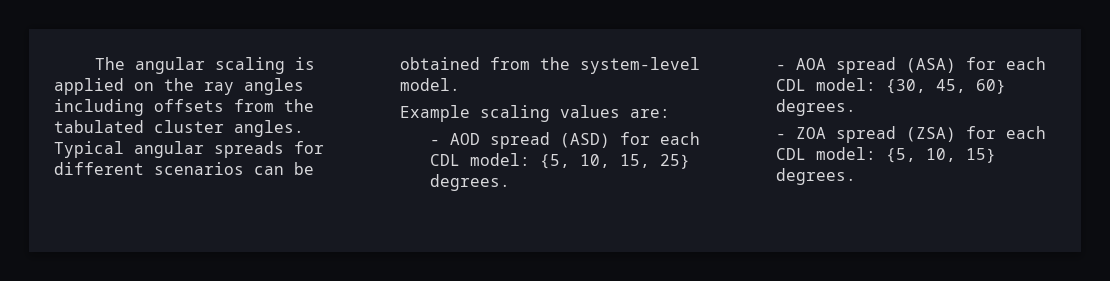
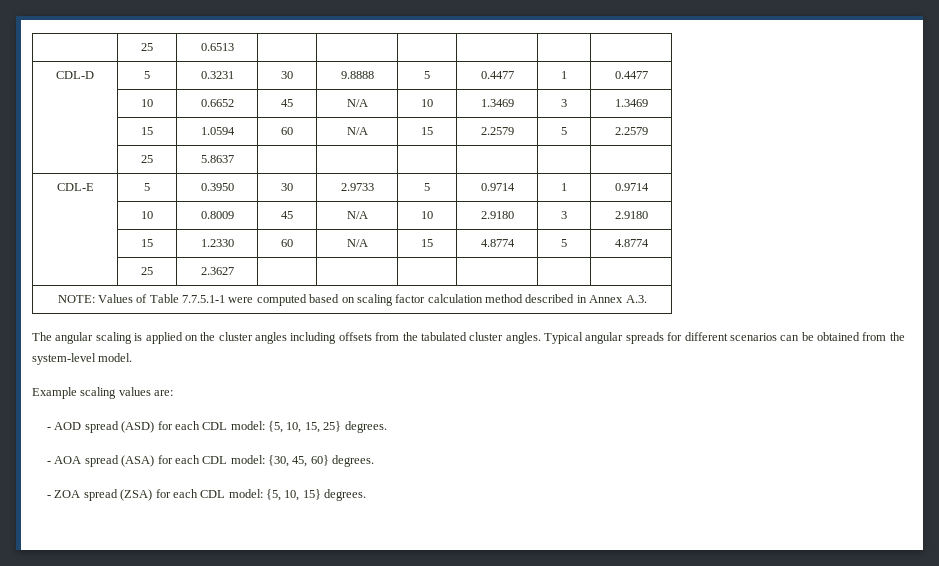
(94, 63) none -> [141,43,153,51] [200,43,234,51] [56,71,94,79] [144,71,150,79] [200,71,234,79] [281,71,293,79] [340,71,374,79] [424,71,430,79] [480,71,514,79] [561,71,567,79] [614,71,648,79] [141,99,153,107] [200,99,234,107] [281,99,293,107] [346,99,368,107] [421,99,433,107] [480,99,514,107] [561,99,567,107] [614,99,648,107] [141,127,153,135] [200,127,235,135] [281,127,293,135] [346,127,368,135] [421,127,433,135] [480,127,514,135] [561,127,567,135] [614,127,648,135] [141,155,153,163] [200,155,234,163] [56,183,94,191] [144,183,150,191] [200,183,234,191] [281,183,293,191] [340,183,374,191] [424,183,430,191] [480,183,515,191] [561,183,567,191] [614,183,649,191] [141,211,153,219] [200,211,234,219] [281,211,293,219] [346,211,368,219] [421,211,433,219] [480,211,514,219] [561,211,567,219] [614,211,648,219] [141,239,153,247] [200,239,234,247] [281,239,293,247] [346,239,368,247] [421,239,433,247] [480,239,515,247] [561,239,567,247] [614,239,649,247] [141,267,153,275] [200,267,234,275] [57,294,647,306] | 25 | 0.6513 | | | | | | // CDL-D | 5 | 0.3231 | 30 | 9.8888 | 5 | 0.4477 | 1 | 0.4477 // | 10 | 0.6652 | 45 | N/A | 10 | 1.3469 | 3 | 1.3469 // | 15 | 1.0594 | 60 | N/A | 15 | 2.2579 | 5 | 2.2579 // | 25 | 5.8637 | | | | | | // CDL-E | 5 | 0.3950 | 30 | 2.9733 | 5 | 0.9714 | 1 | 0.9714 // | 10 | 0.8009 | 45 | N/A | 10 | 2.9180 | 3 | 2.9180 // | 15 | 1.2330 | 60 | N/A | 15 | 4.8774 | 5 | 4.8774 // | 25 | 2.3627 | | | | | | // NOTE: Values of Table 7.7.5.1-1 were computed based on scaling factor calculation method described in Annex A.3. //
[204,82,234,95] ray -> [218,332,253,341] cluster

